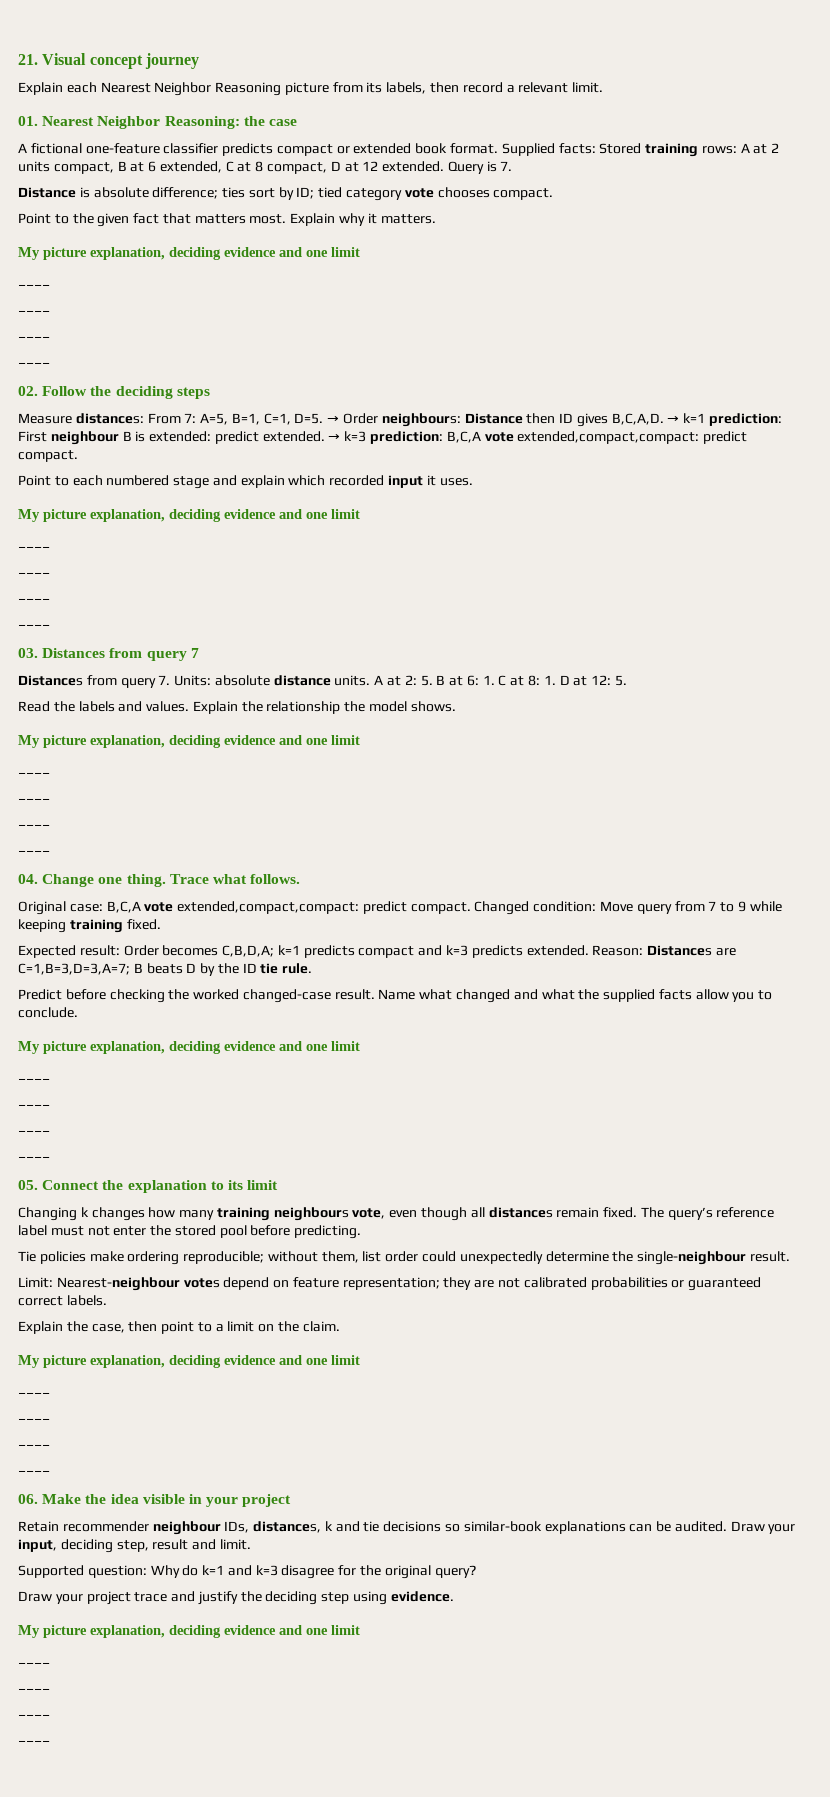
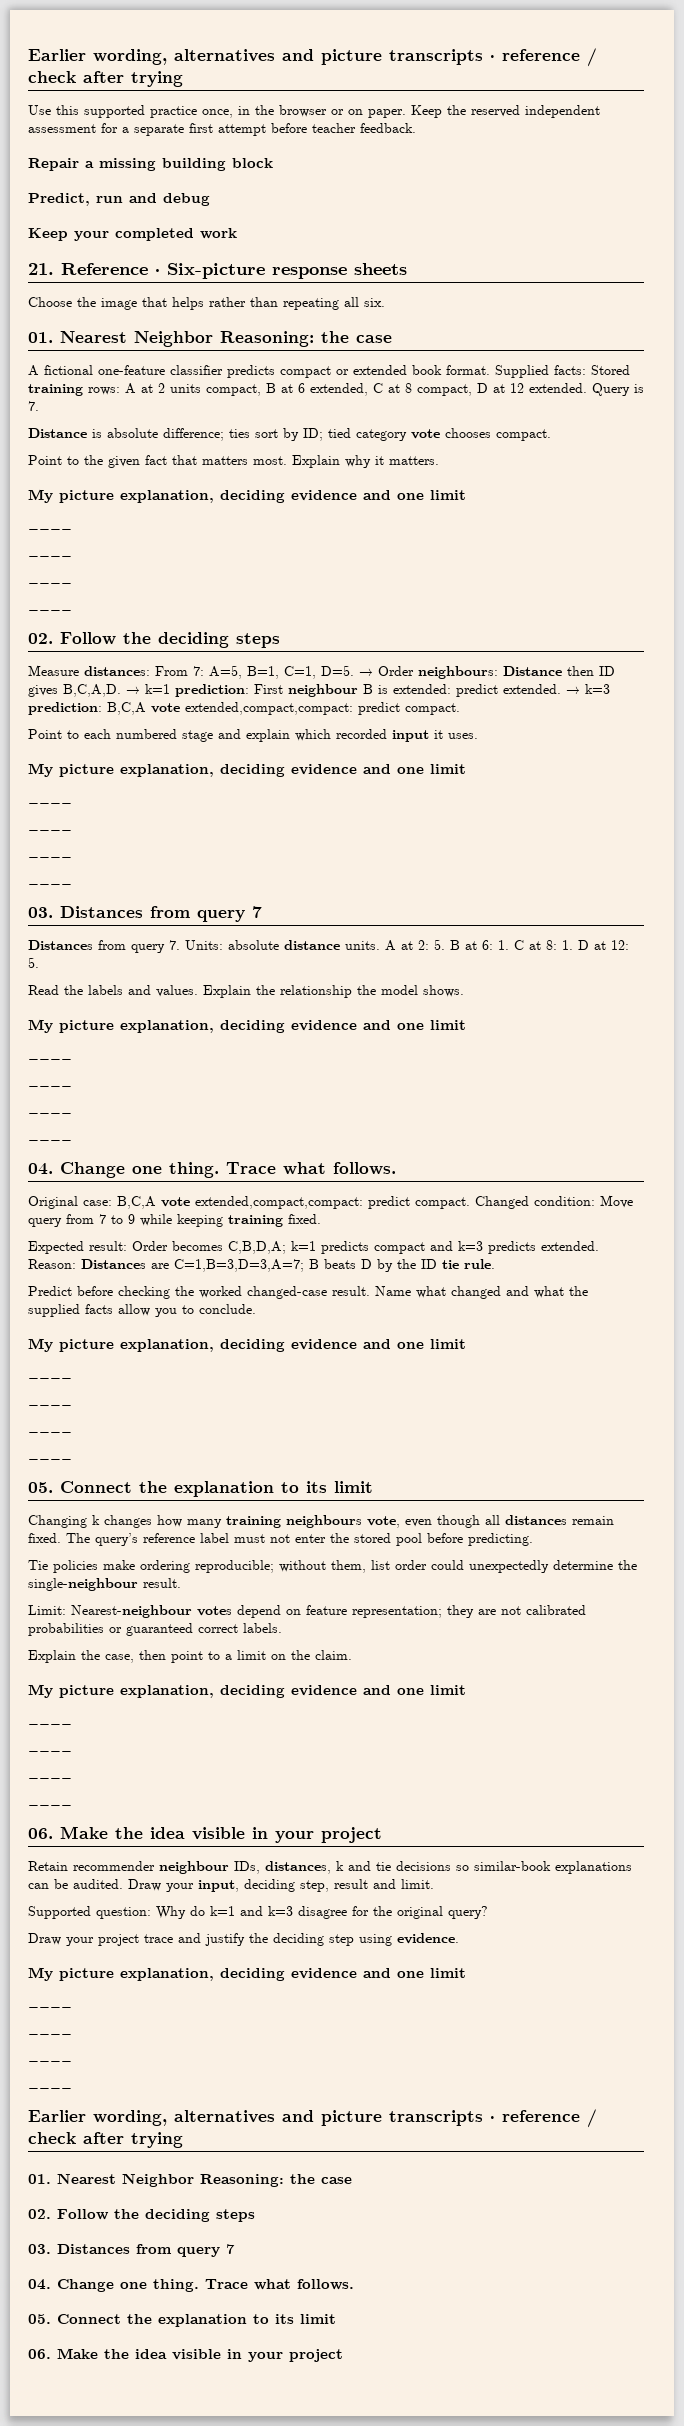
[18,53,199,69] [18,82,604,96] 21. Visual concept journey // Explain each Nearest Neighbor Reasoning picture from its labels, then record a relevant limit. -> [28,48,597,67] [28,71,183,87] [28,105,600,118] [28,123,416,136] [28,158,273,171] [28,193,210,206] [28,228,237,241] [28,263,407,279] [28,297,385,310] Earlier wording, alternatives and picture transcripts · reference / check after trying // Use this supported practice once, in the browser or on paper. Keep the reserved independent assessment for a separate first attempt before teacher feedback. // Repair a missing building block // Predict, run and debug // Keep your completed work // 21. Reference · Six-picture response sheets // Choose the image that helps rather than repeating all six.
(50, 1741) none -> [28,2109,597,2128] [28,2132,183,2148] [28,2173,352,2187] [28,2209,255,2222] [28,2244,235,2257] [28,2279,354,2292] [28,2314,336,2327] [28,2348,343,2362] // Earlier wording, alternatives and picture transcripts · reference / check after trying // 01. Nearest Neighbor Reasoning: the case // 02. Follow the deciding steps // 03. Distances from query 7 // 04. Change one thing. Trace what follows. // 05. Connect the explanation to its limit // 06. Make the idea visible in your project

